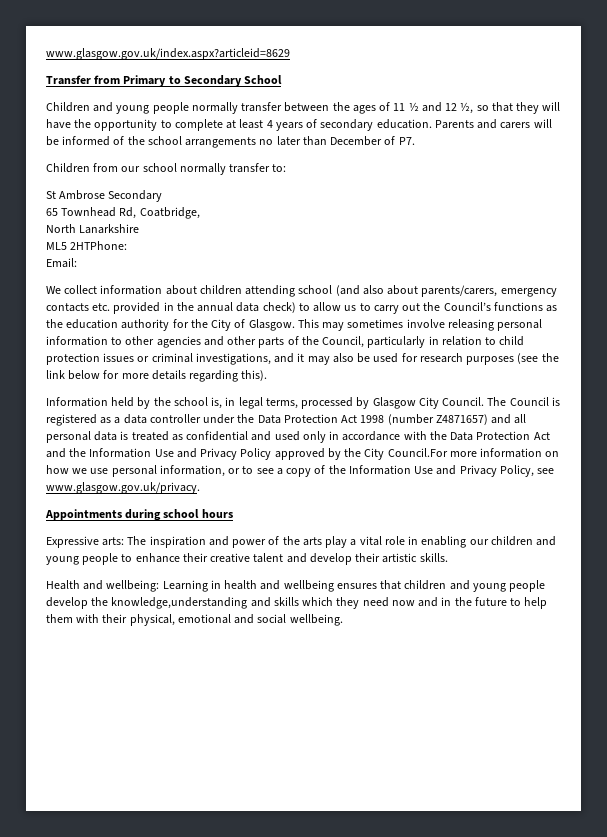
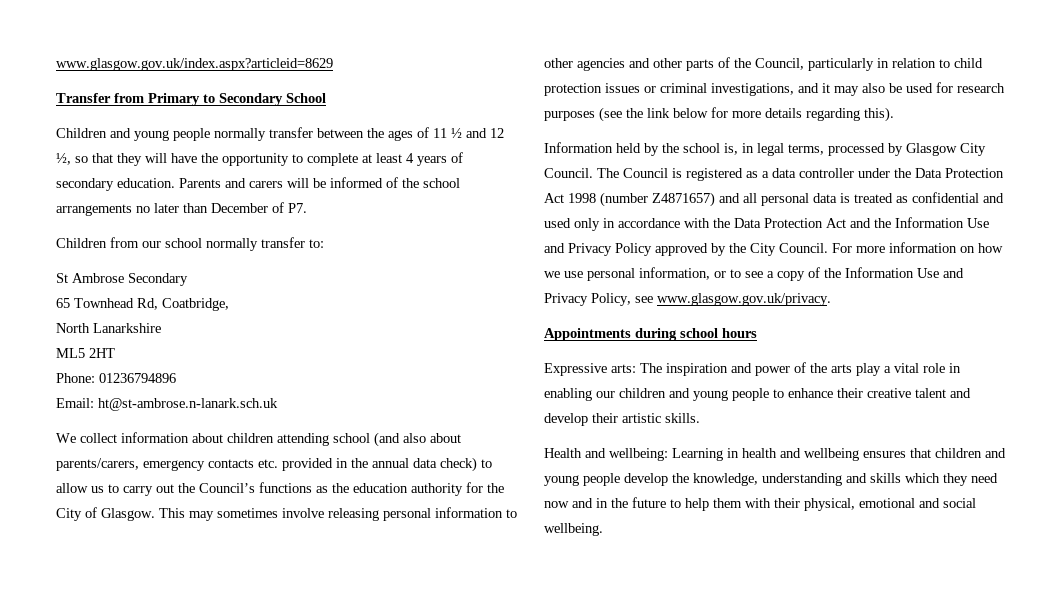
[70,241,128,250] 2HTPhone: -> [89,348,115,358] [56,373,176,383] 2HT // Phone: 01236794896
(77, 263) none -> [98,398,278,411] ht@st-ambrose.n-lanark.sch.uk
[387,448,448,457] Council.For -> [779,243,852,253] Council. For
[111,597,248,609] knowledge,understanding -> [693,473,842,486] knowledge, understanding

